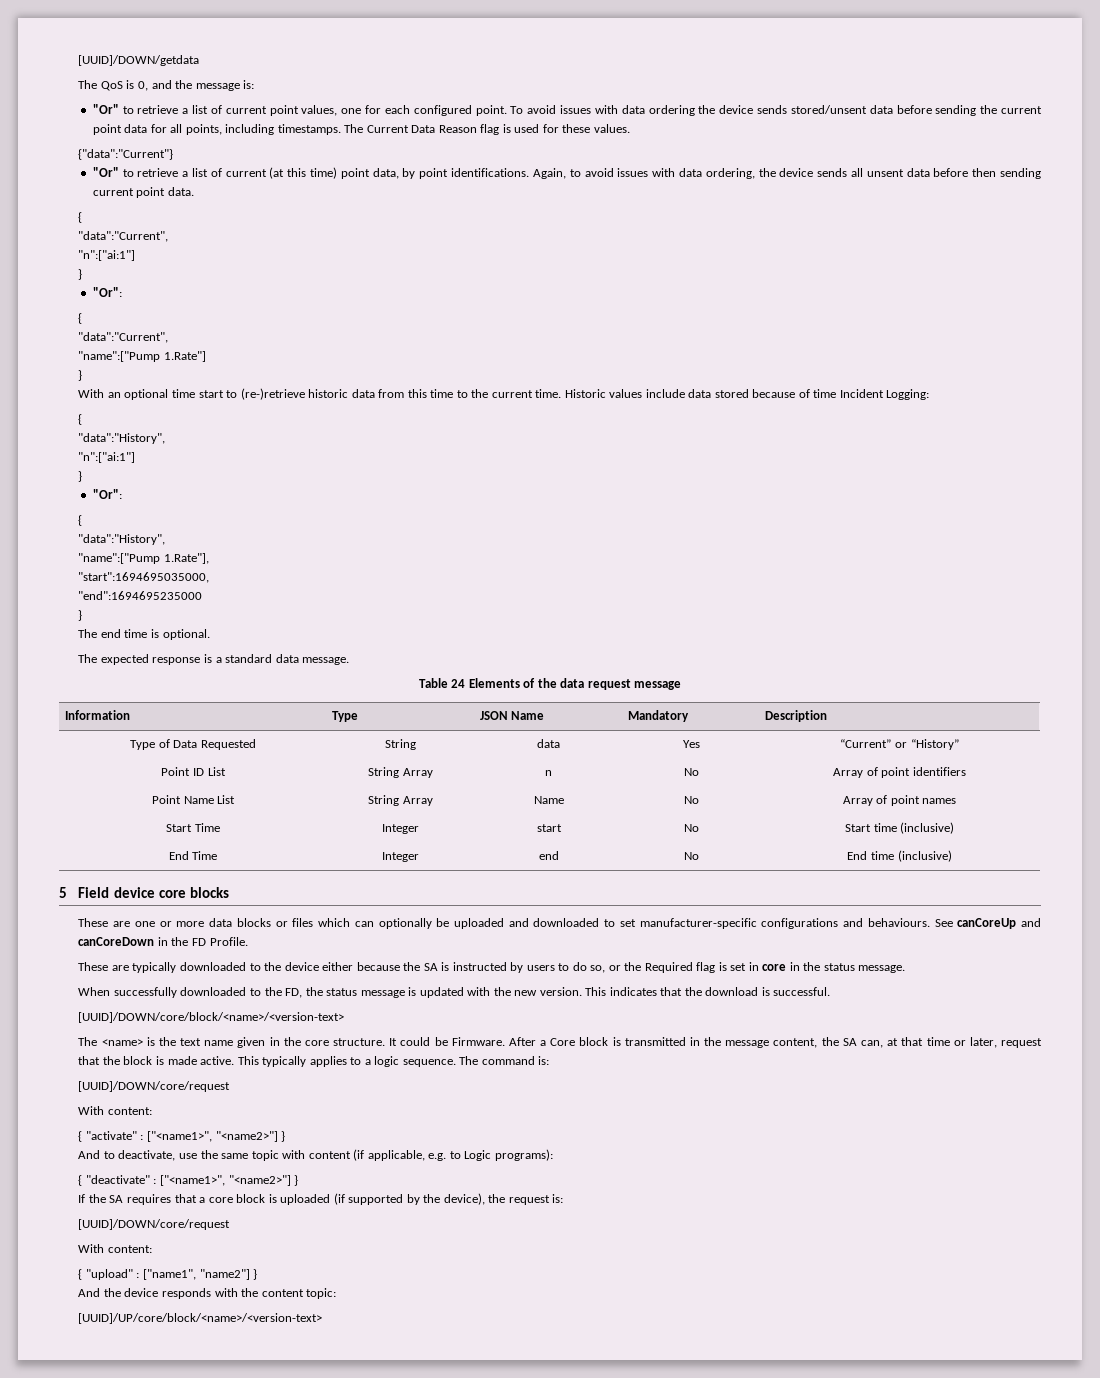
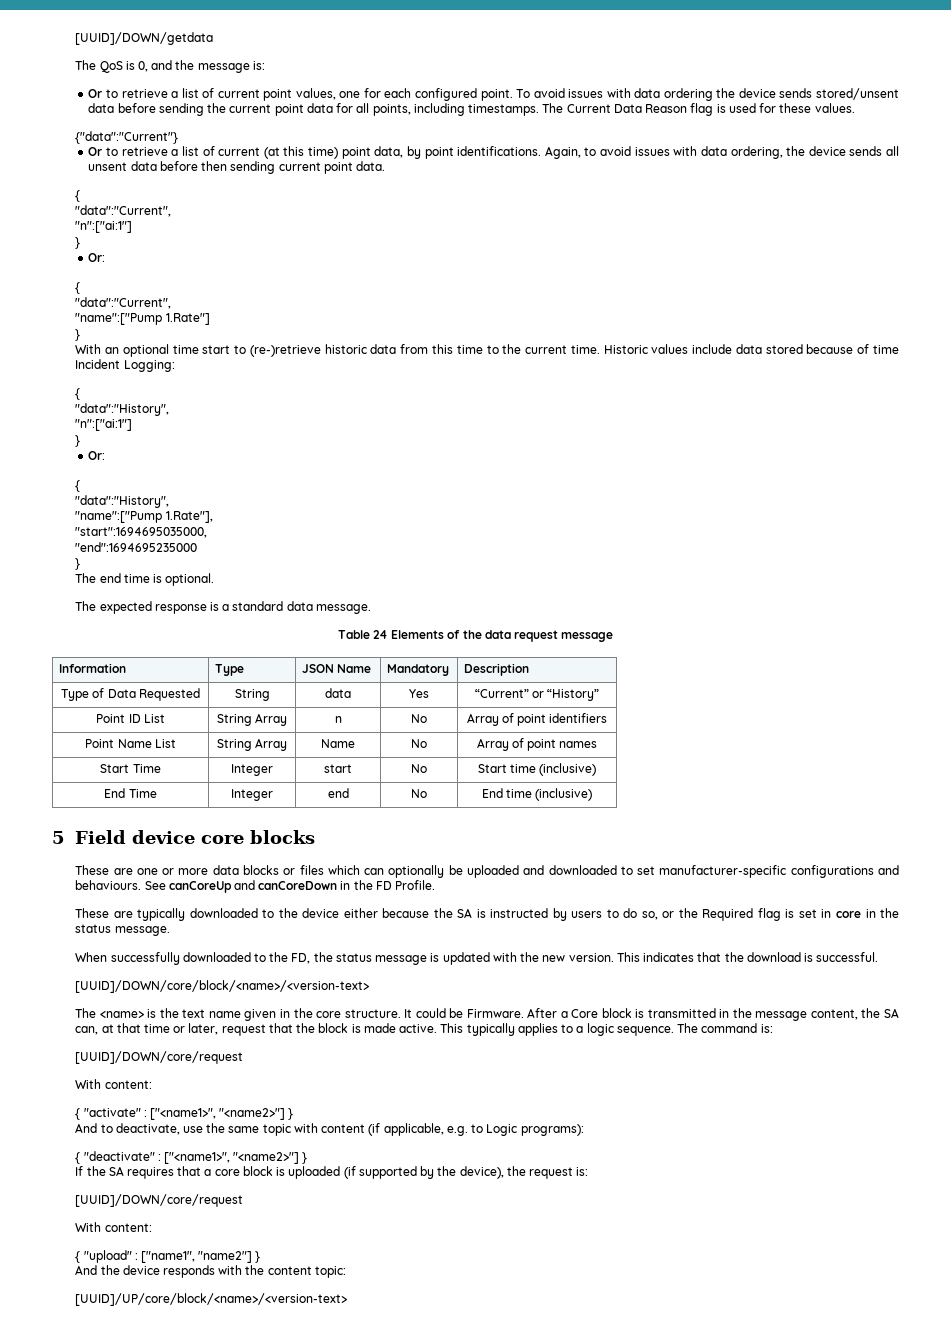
[92,104,119,114] "Or" -> [88,89,103,98] Or
[92,167,119,177] "Or" -> [88,147,103,156] Or
[92,287,122,297] "Or": -> [88,253,106,262] Or:
[92,489,122,499] "Or": -> [88,451,106,460] Or:

